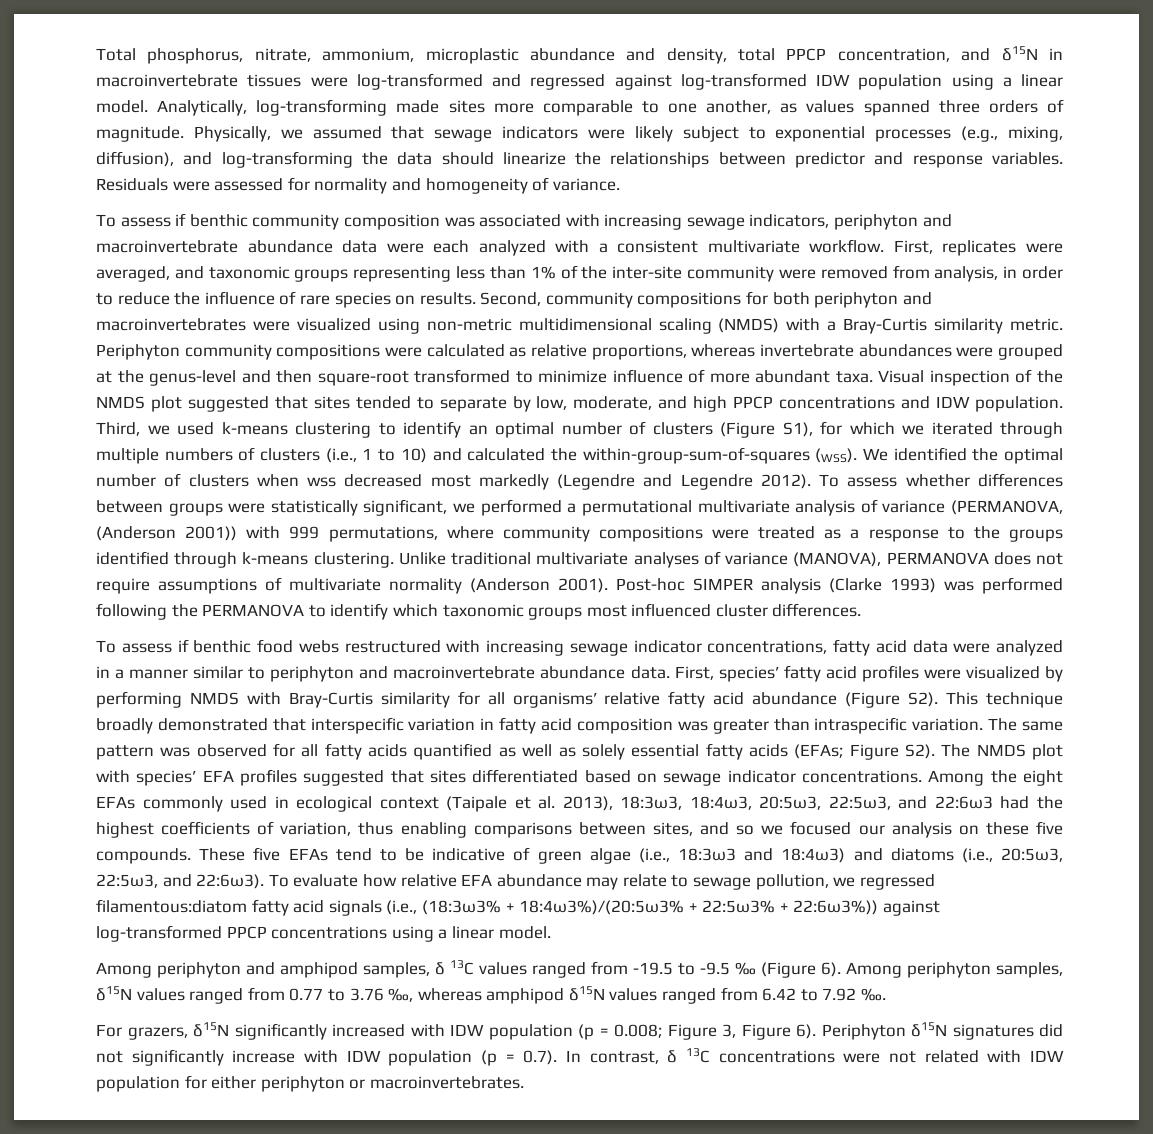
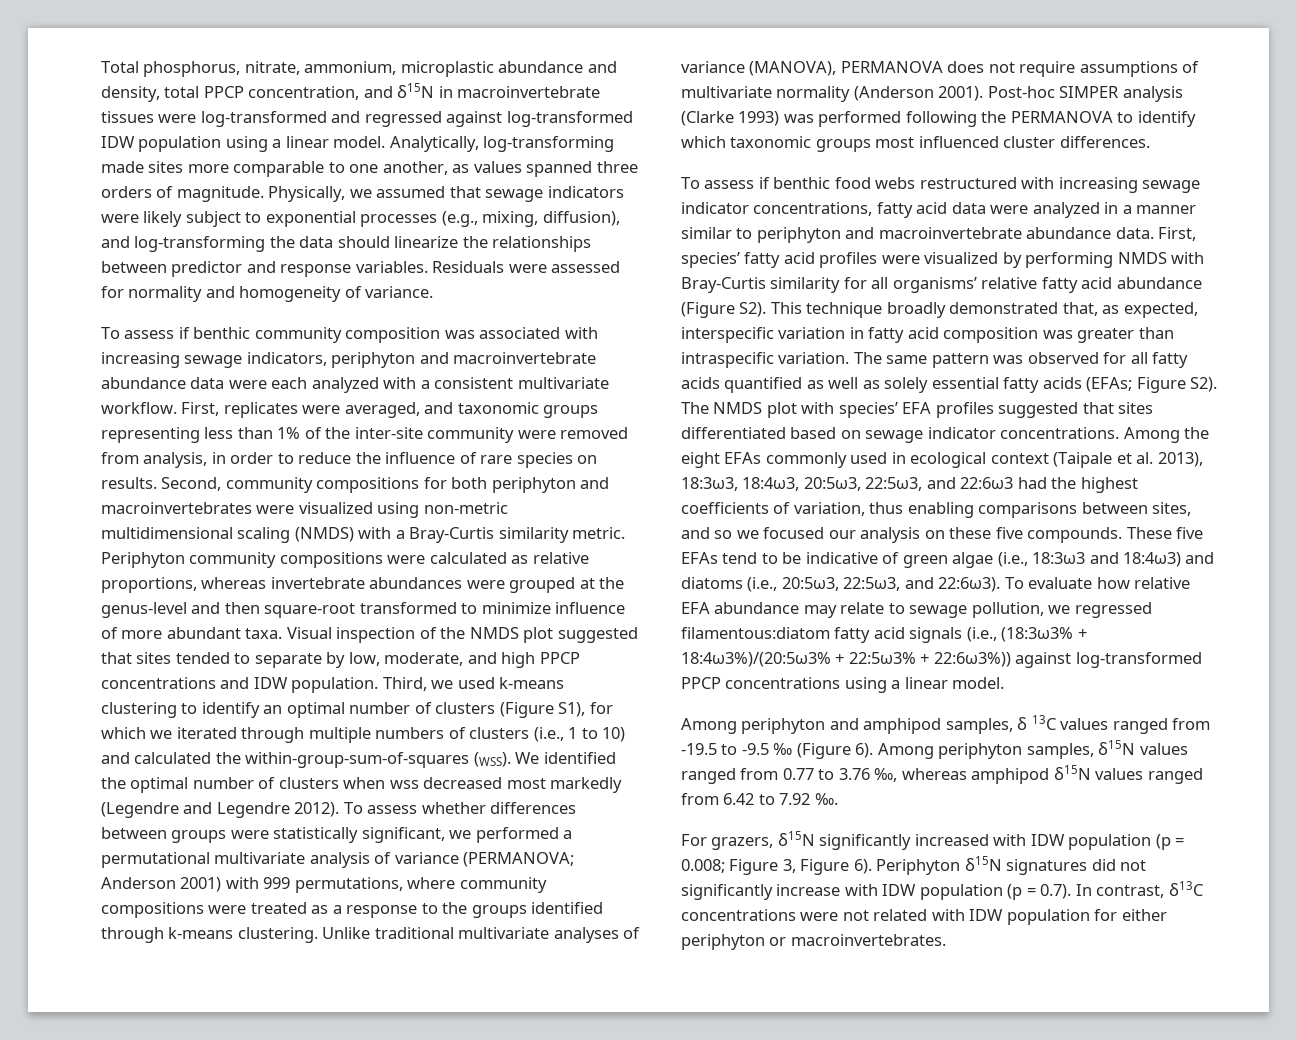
[950,500,1063,515] [96,526,238,541] (PERMANOVA, (Anderson 2001)) -> [463,852,575,867] [101,877,222,892] (PERMANOVA; Anderson 2001)
[272,718,306,731] that -> [1062,302,1198,318] that, as expected,
[667,1048,710,1063] δ 13C -> [1168,881,1203,896] δ13C

